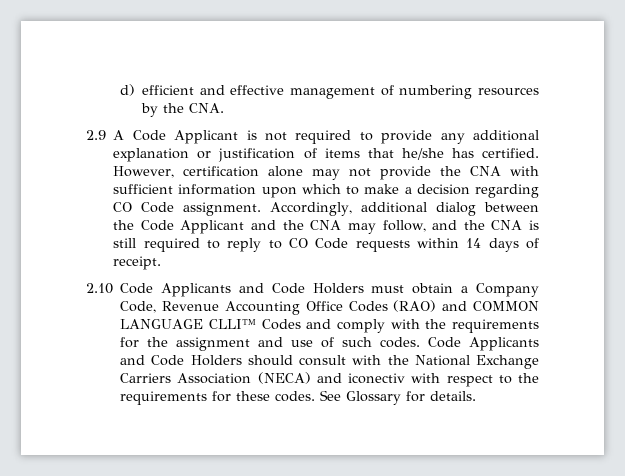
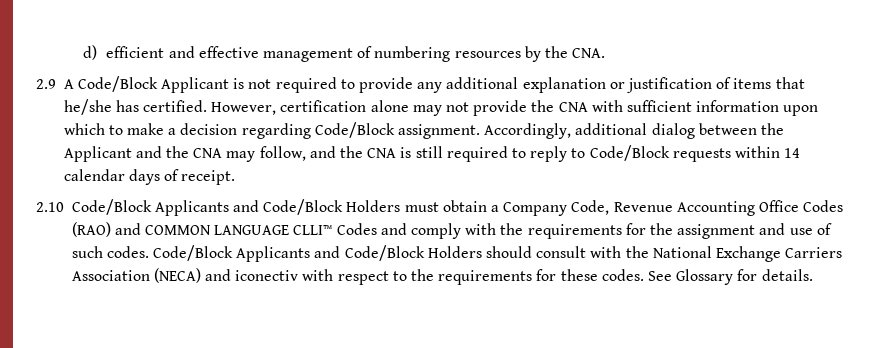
[132,130,166,141] Code -> [77,76,158,92] Code/Block
[113,202,175,213] CO Code -> [314,122,395,138] Code/Block
[140,220,174,231] Code -> (784, 129) none
[288,238,349,249] CO Code -> [589,145,670,161] Code/Block
(482, 243) none -> [63,169,125,181] calendar
[120,283,305,297] Code Applicants and Code -> [71,199,344,216] Code/Block Applicants and Code/Block
[428,337,539,351] [120,355,185,366] Code Applicants and Code -> [153,245,425,262] Code/Block Applicants and Code/Block

